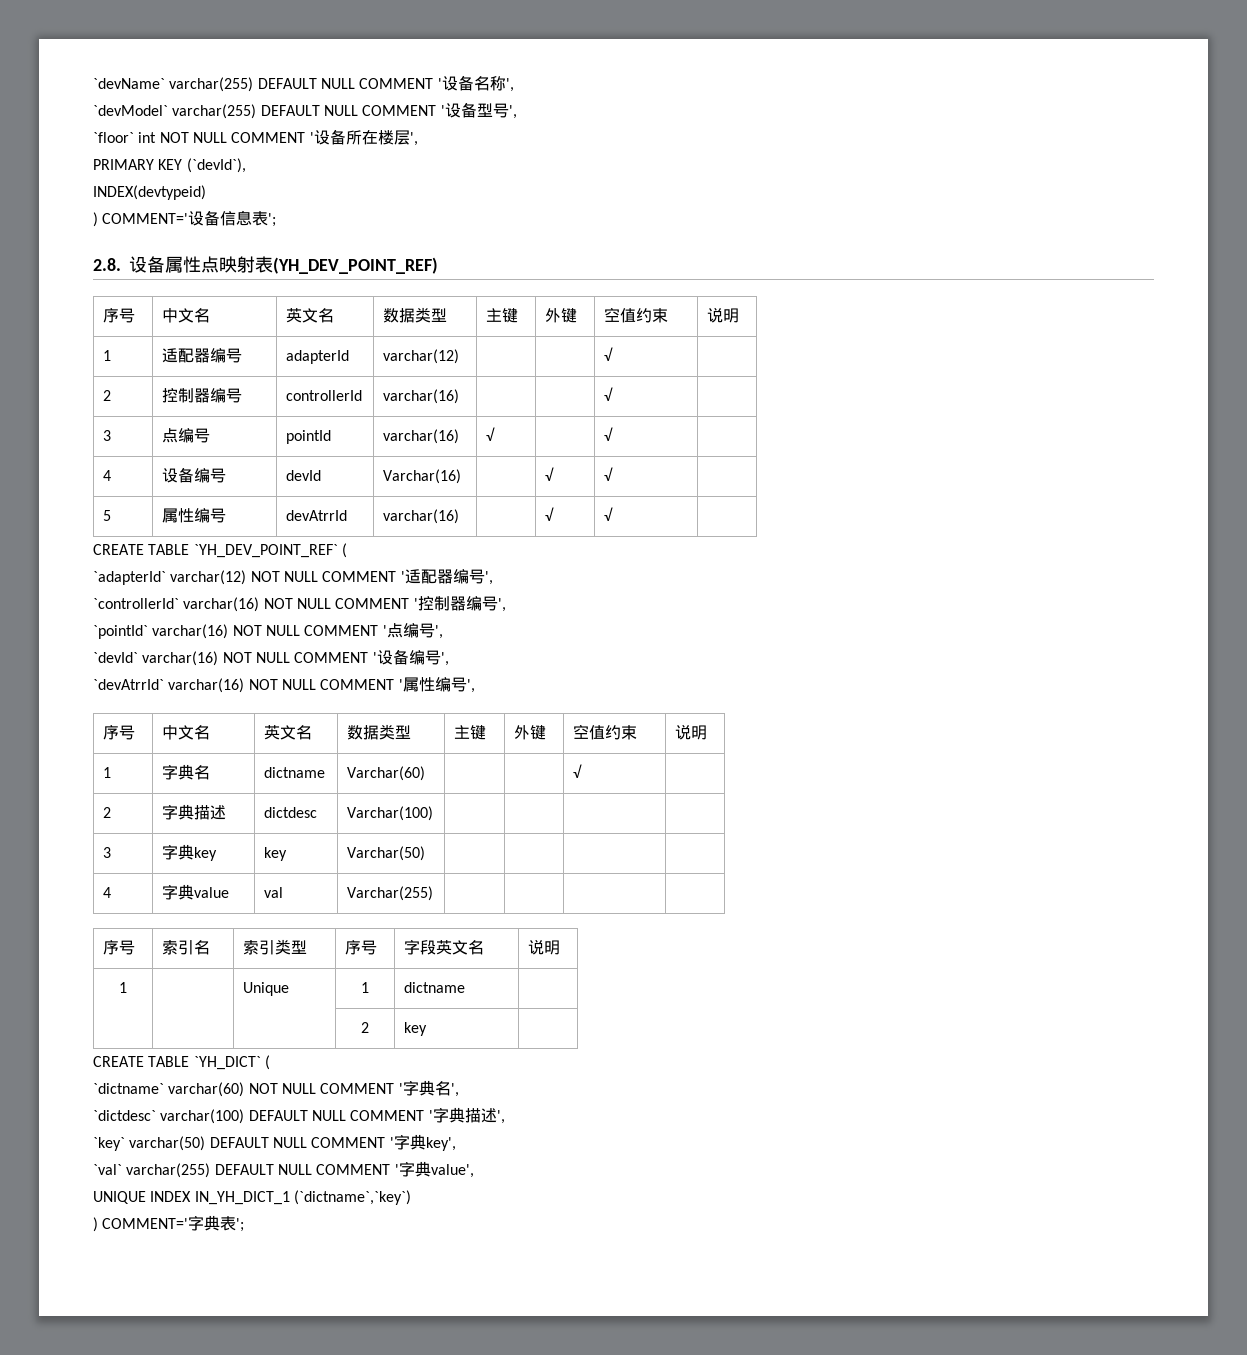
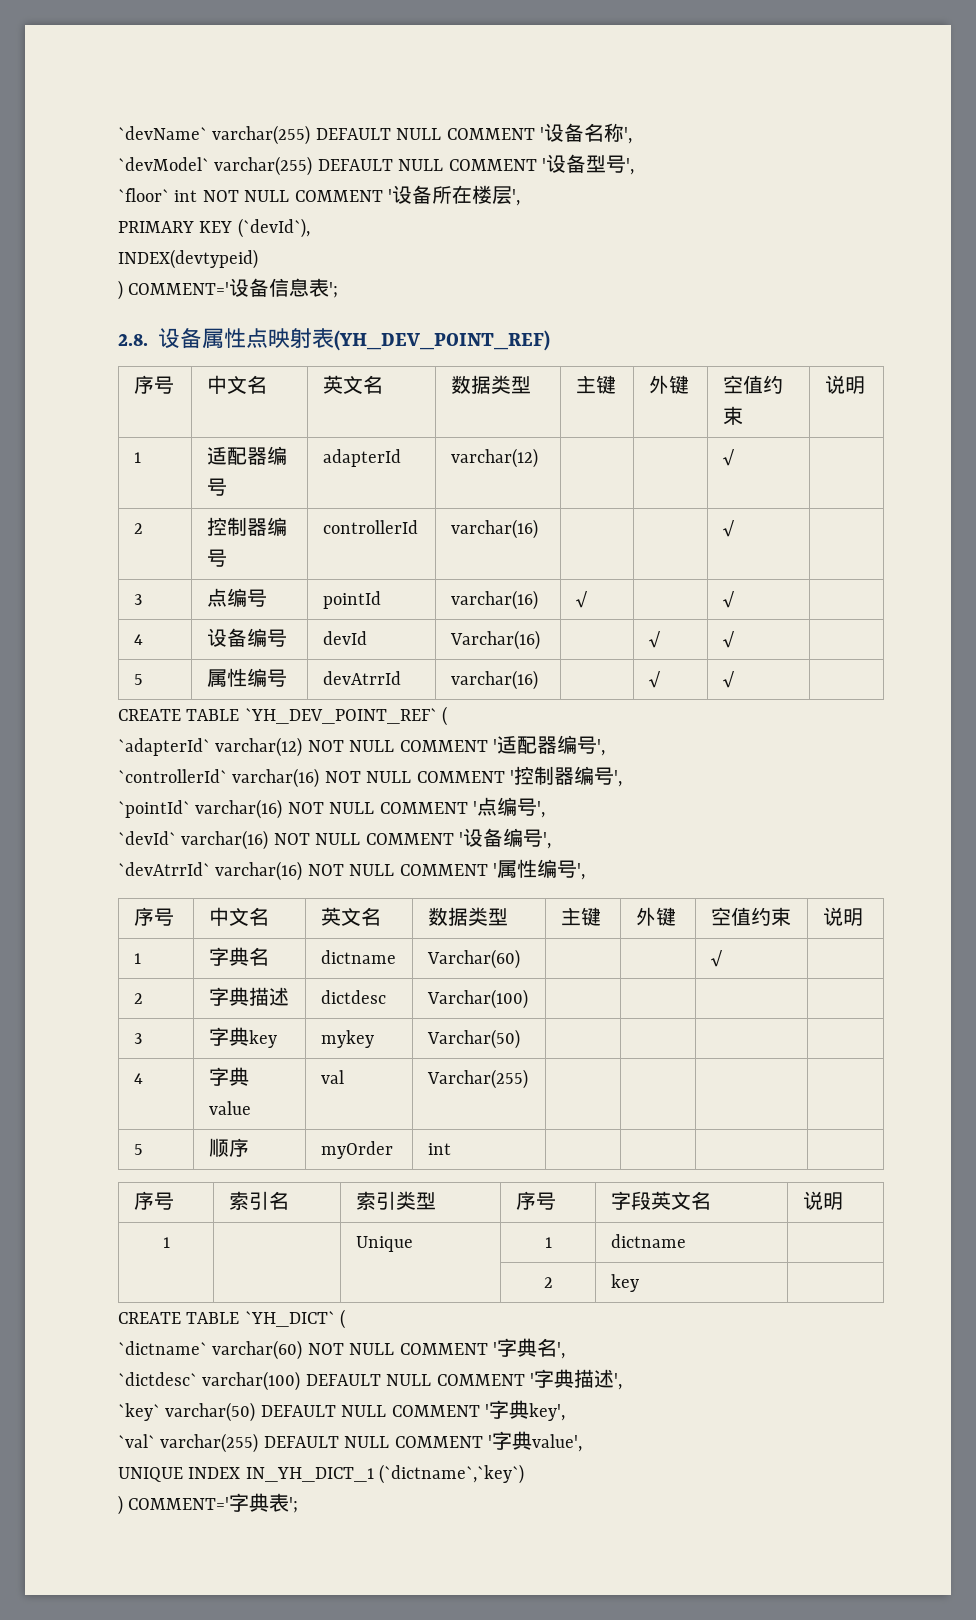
[264,847,288,861] key -> [320,1030,374,1048] mykey
(434, 893) none -> [133,1144,143,1155] [208,1138,249,1157] [320,1141,393,1159] [427,1143,451,1155] // 5 | 顺序 | myOrder | int | | | |

